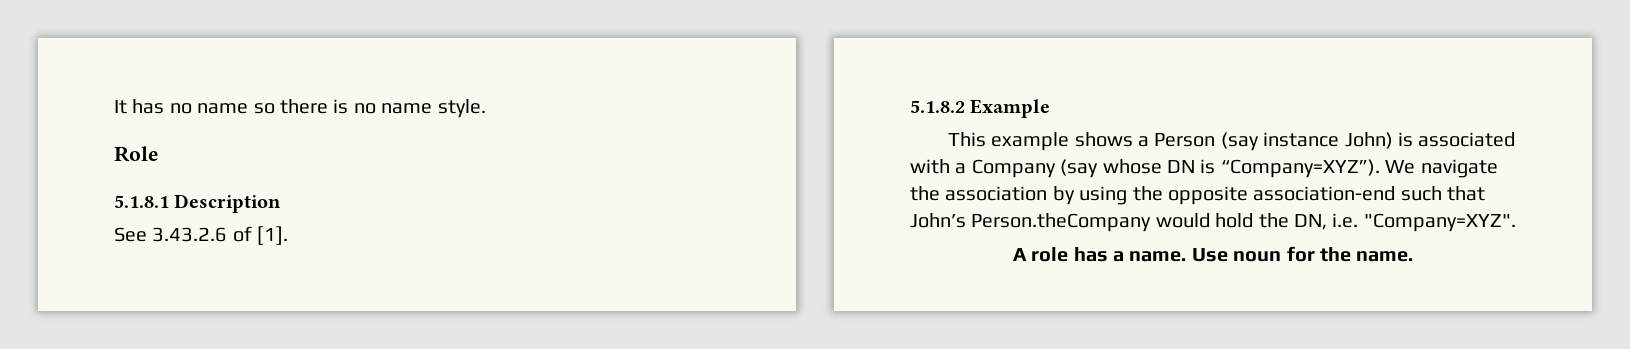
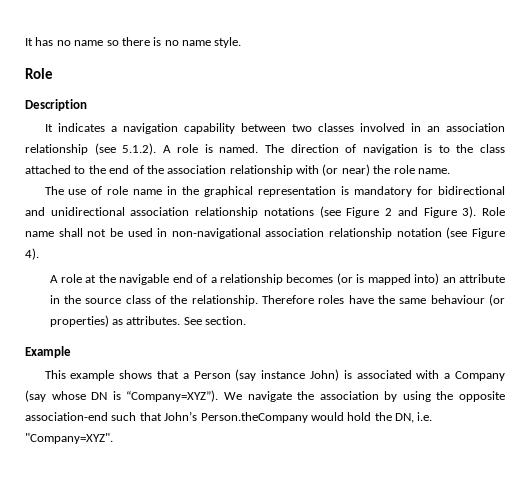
[114,195,169,208] 5.1.8.1 -> (53, 73) none
[114,226,289,245] [910,100,965,113] See 3.43.2.6 of [1]. // 5.1.8.2 -> [44,123,506,134] [25,143,505,155] [25,164,450,176] [44,186,505,197] [25,206,506,218] [25,227,505,239] [25,248,39,260] [49,273,506,285] [49,294,505,306] [49,315,247,327] It indicates a navigation capability between two classes involved in an association relationship (see 5.1.2). A role is named. The direction of navigation is to the class attached to the end of the association relationship with (or near) the role name. // The use of role name in the graphical representation is mandatory for bidirectional and unidirectional association relationship notations (see Figure 2 and Figure 3). Role name shall not be used in non-navigational association relationship notation (see Figure 4). // A role at the navigable end of a relationship becomes (or is mapped into) an attribute in the source class of the relationship. Therefore roles have the same behaviour (or properties) as attributes. See section. //
(1133, 139) none -> [156,370,179,379] that
[1012,246,1414,262] // A role has a name. Use noun for the name. -> (113, 438) none

